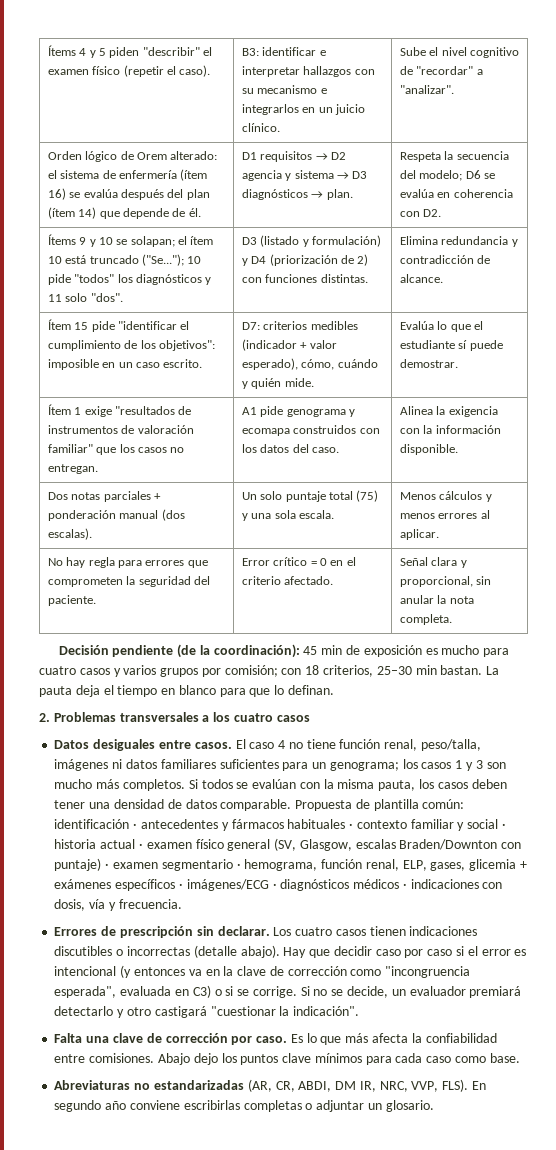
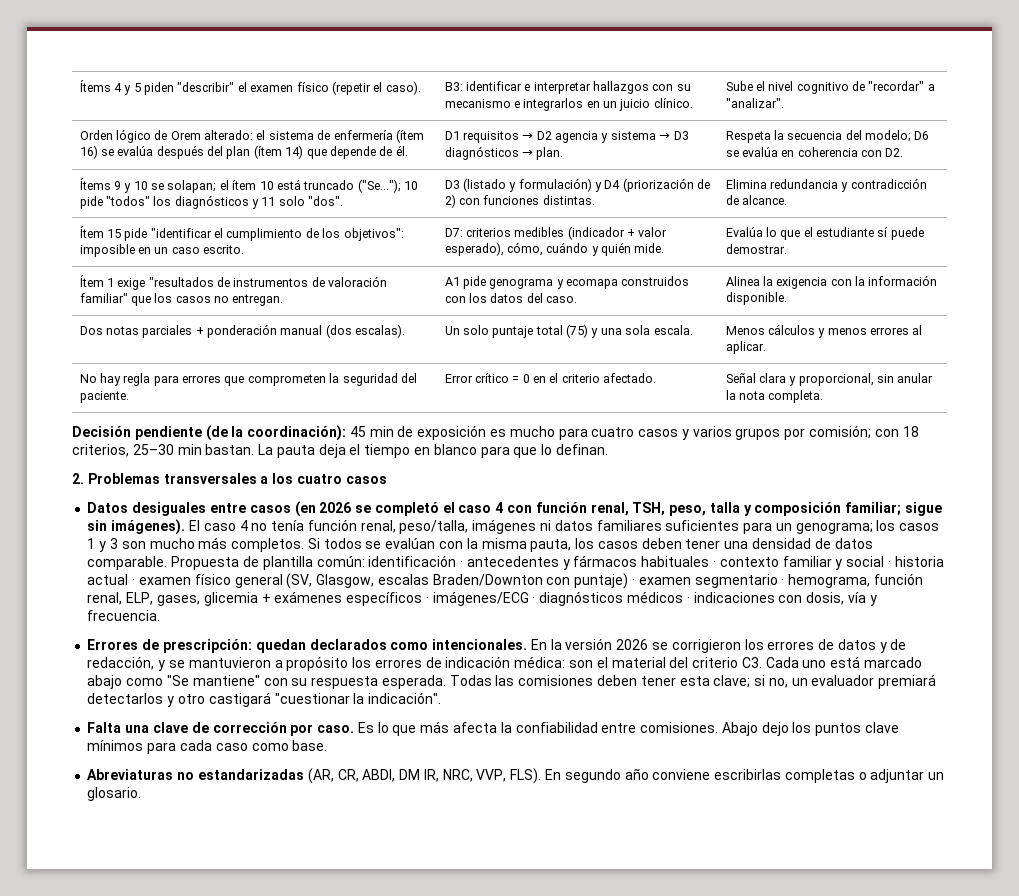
[194,742,232,749] casos. -> [249,501,942,517] [87,519,186,535] casos (en 2026 se completó el caso 4 con función renal, TSH, peso, talla y composición familiar; sigue sin imágenes).
[306,739,336,749] tiene -> [271,520,305,531] tenía
[119,926,478,938] [54,945,527,958] [54,965,471,978] [54,985,388,998] prescripción sin declarar. Los cuatro casos tienen indicaciones discutibles o incorrectas (detalle abajo). Hay que decidir caso por caso si el error es intencional (y entonces va en la clave de corrección como "incongruencia esperada", evaluada en C3) o si se corrige. Si no se decide, -> [162,638,907,653] [87,656,922,671] [87,675,788,689] prescripción: quedan declarados como intencionales. En la versión 2026 se corrigieron los errores de datos y de redacción, y se mantuvieron a propósito los errores de indicación médica: son el material del criterio C3. Cada uno está marcado abajo como "Se mantiene" con su respuesta esperada. Todas las comisiones deben tener esta clave; si no,
[54,1006,114,1016] detectarlo -> [87,693,164,704] detectarlos

